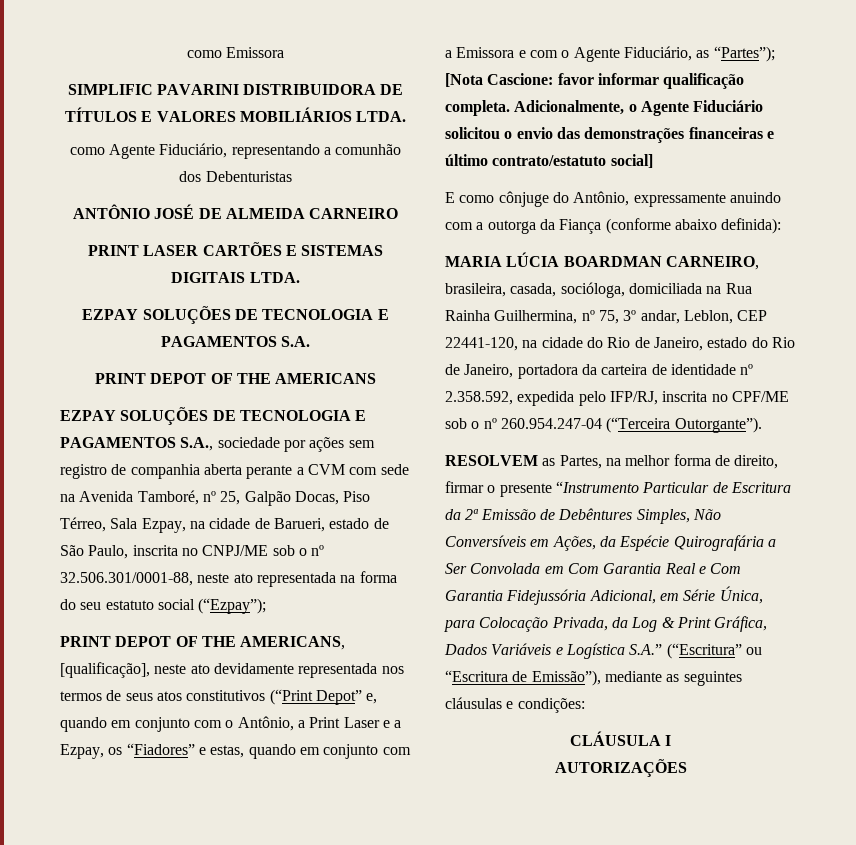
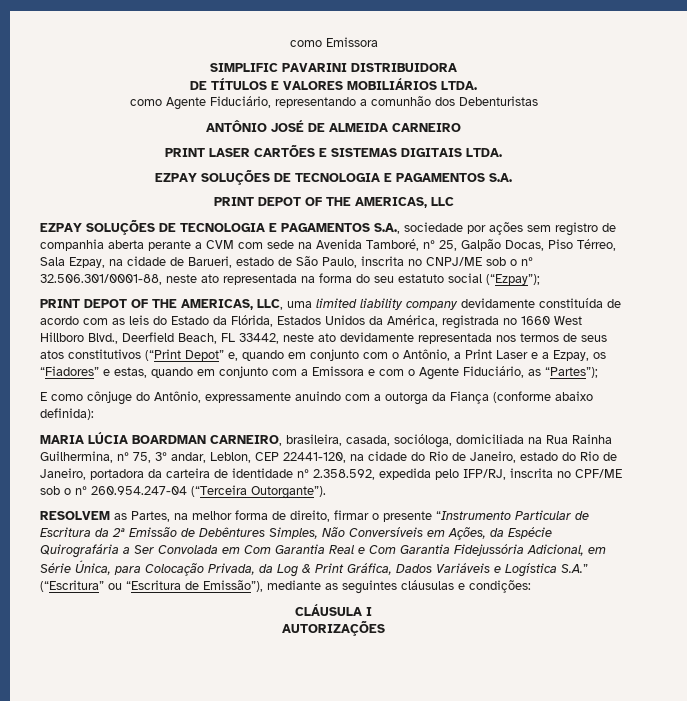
(377, 89) none -> (457, 67) //
[275,373,377,384] AMERICANS -> [354,197,454,208] AMERICAS, LLC
[240,636,346,650] [60,662,150,678] AMERICANS, [qualificação], -> [181,298,621,310] [40,315,582,329] [40,332,279,344] AMERICAS, LLC, uma limited liability company devidamente constituída de acordo com as leis do Estado da Flórida, Estados Unidos da América, registrada no 1660 West Hillboro Blvd., Deerfield Beach, FL 33442,
[445,73,745,89] [445,100,764,116] [445,127,774,143] [445,154,653,168] [Nota Cascione: favor informar qualificação completa. Adicionalmente, o Agente Fiduciário solicitou o envio das demonstrações financeiras e último contrato/estatuto social] -> (598, 372) none

